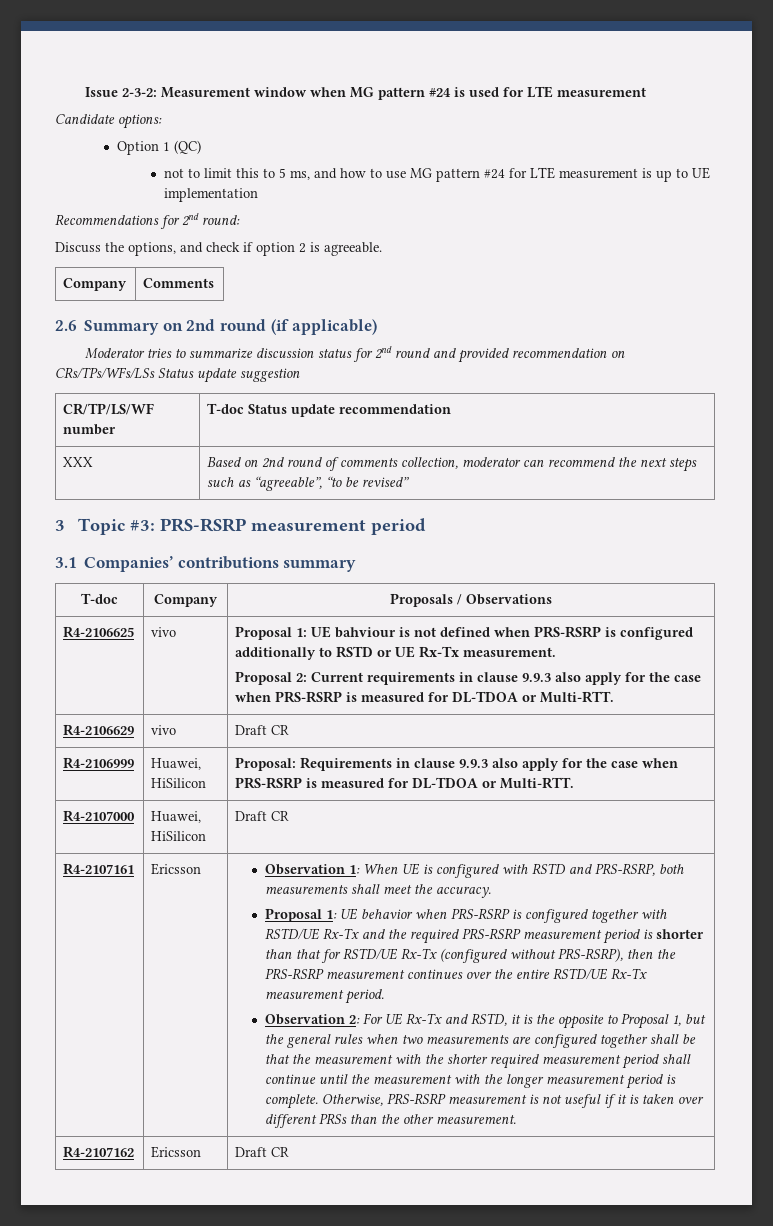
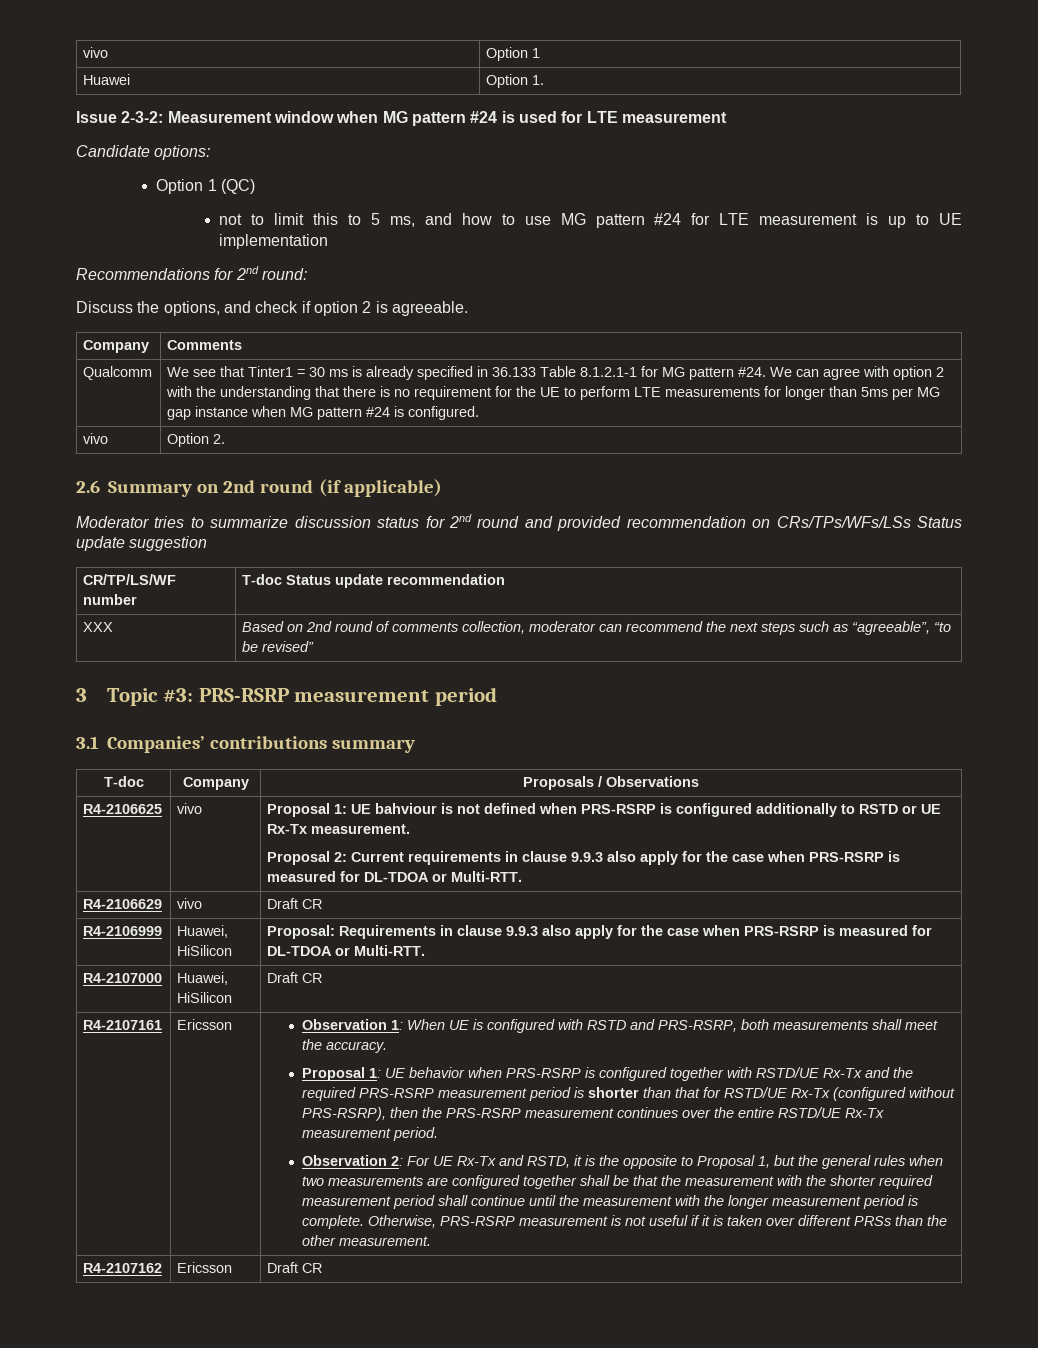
(84, 92) none -> [83,47,109,58] [486,47,541,61] [83,74,131,85] [486,74,545,88] vivo | Option 1 // Huawei | Option 1. //
(215, 283) none -> [83,366,153,380] [167,366,945,380] [166,386,941,400] [167,406,480,420] [83,433,109,444] [167,433,226,447] // Qualcomm | We see that Tinter1 = 30 ms is already specified in 36.133 Table 8.1.2.1-1 for MG pattern #24. We can agree with option 2 with the understanding that there is no requirement for the UE to perform LTE measurements for longer than 5ms per MG gap instance when MG pattern #24 is configured. // vivo | Option 2.

